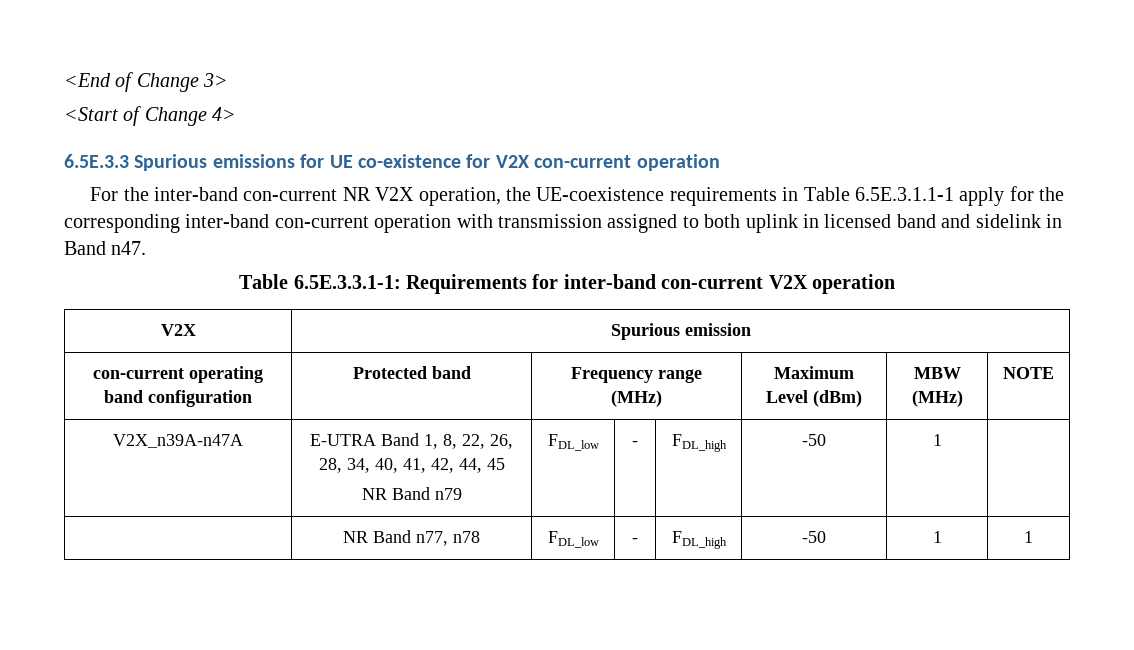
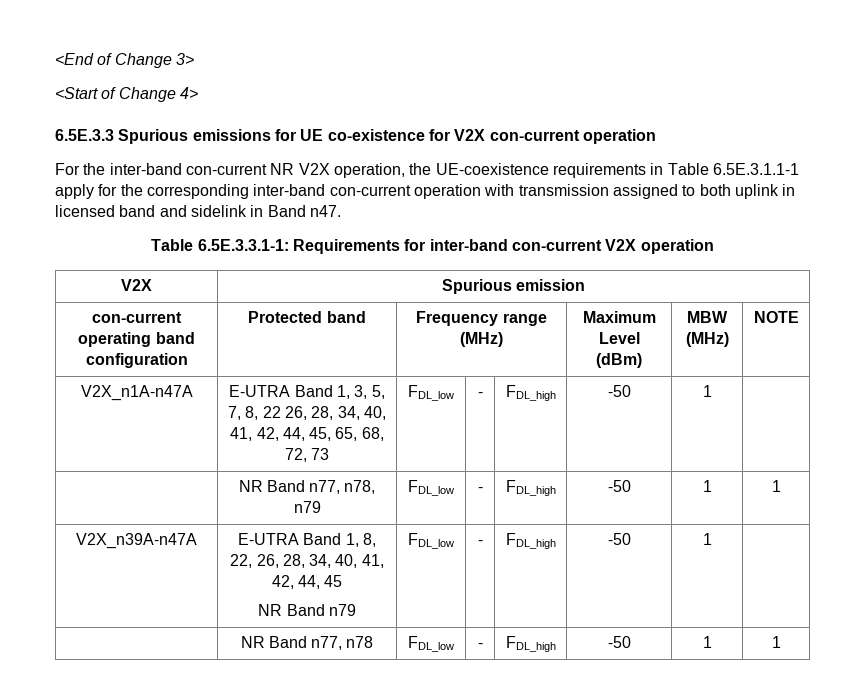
(1054, 373) none -> [80,385,193,401] [229,385,385,399] [228,406,386,420] [230,427,384,441] [284,448,330,462] [408,385,454,401] [477,392,483,397] [505,385,556,401] [607,385,631,397] [702,385,712,397] [238,480,376,494] [293,501,321,513] [408,480,454,496] [477,487,483,492] [505,480,556,496] [607,480,631,492] [702,480,712,492] [771,480,781,492] // V2X_n1A-n47A | E-UTRA Band 1, 3, 5, 7, 8, 22 26, 28, 34, 40, 41, 42, 44, 45, 65, 68, 72, 73 | FDL_low | - | FDL_high | -50 | 1 | // | NR Band n77, n78, n79 | FDL_low | - | FDL_high | -50 | 1 | 1

